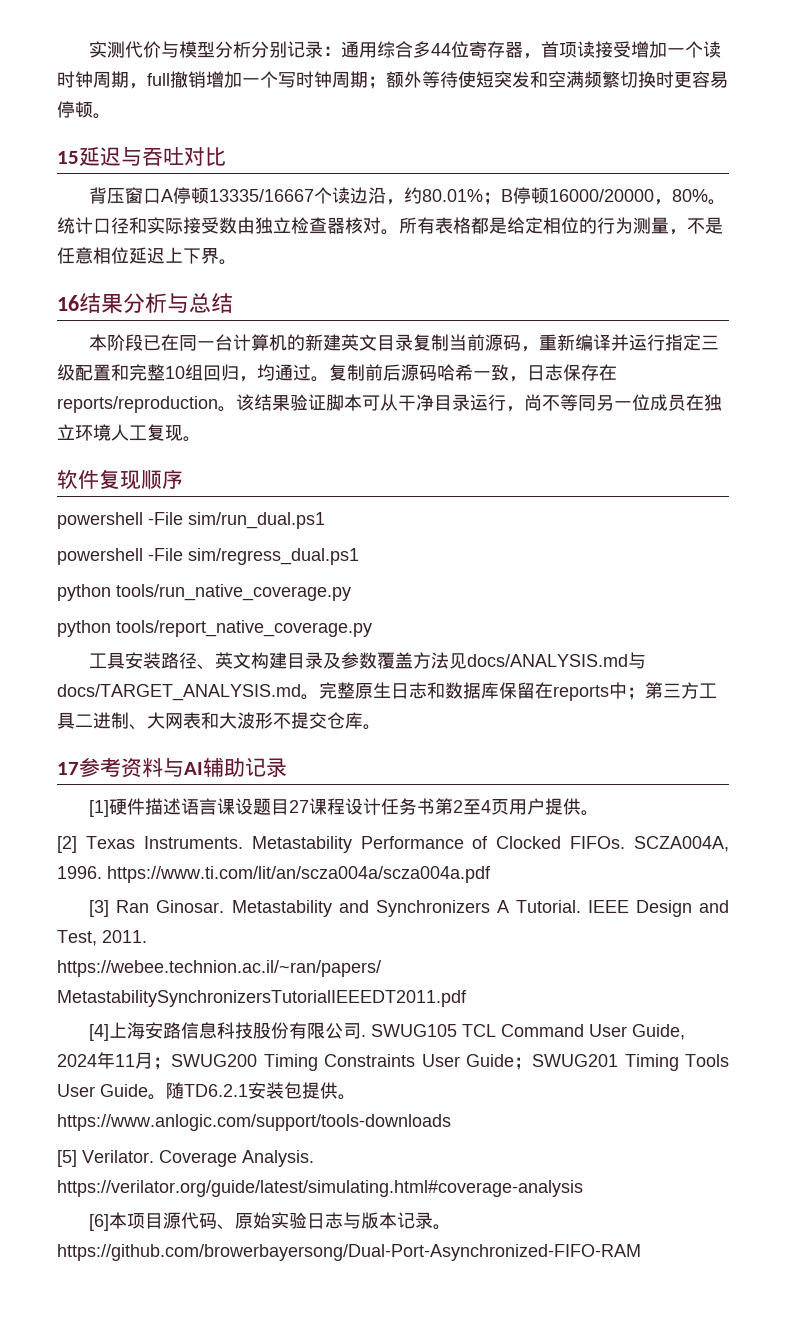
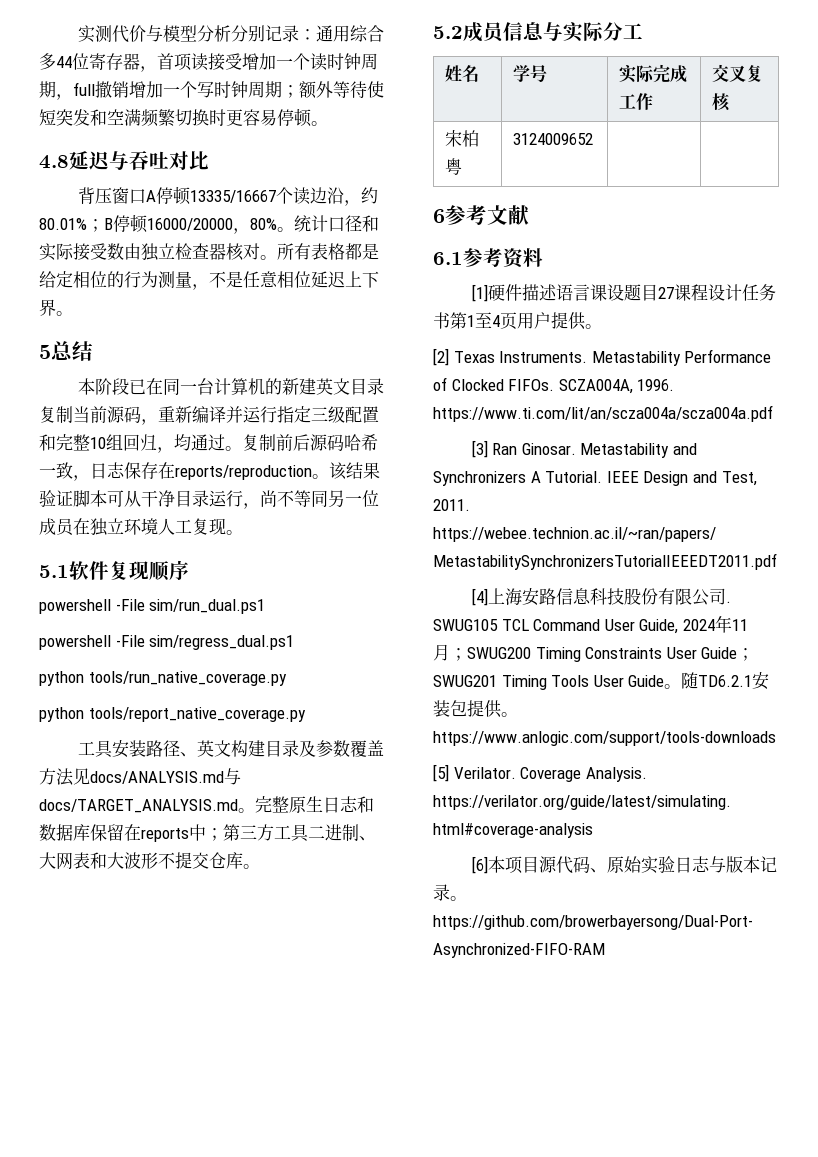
[57,151,79,164] 15 -> [39,155,69,169] 4.8
[57,293,189,314] 16结果分析与 -> [39,345,51,359] 5
(201, 439) none -> [39,565,69,578] 5.1
[57,762,79,775] 17 -> [433,22,643,43] [445,65,480,82] [513,65,548,82] [619,64,688,83] [619,93,654,110] [712,64,764,82] [712,93,731,111] [445,130,480,147] [445,158,463,175] [513,133,594,145] [433,205,530,225] [433,252,463,265] 5.2成员信息与实际分工 // 姓名 | 学号 | 实际完成工作 | 交叉复核 // 宋柏粤 | 3124009652 | | // 6参考文献 // 6.1
[163,757,287,777] 与AI辅助记录 -> (543, 257) none
[453,800,464,813] 2 -> [467,315,475,327] 1

